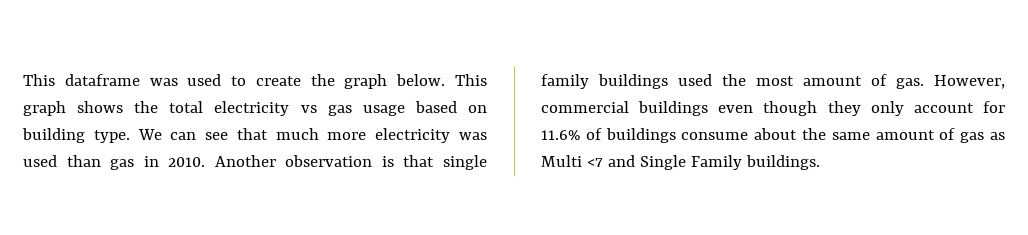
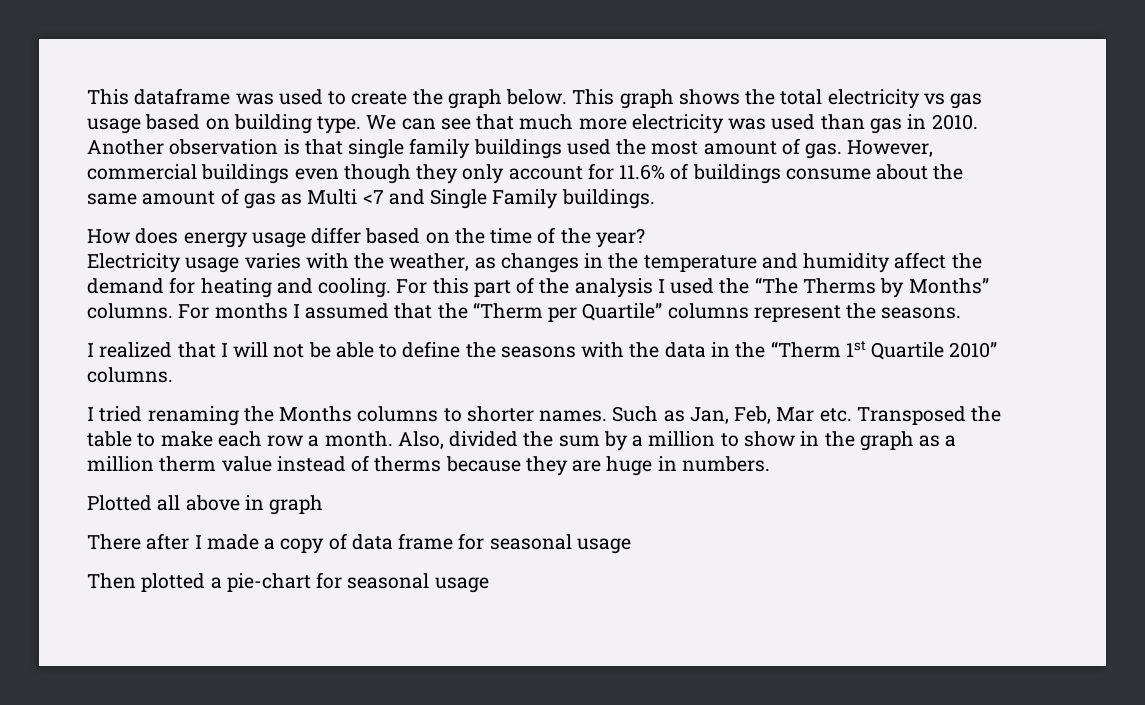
(820, 162) none -> [87,227,645,248] [87,252,982,273] [87,277,989,298] [87,302,962,322] [87,341,998,360] [87,367,173,383] [87,406,1002,426] [87,431,957,451] [87,455,770,476] [87,495,324,515] [87,533,631,554] [87,572,489,593] // How does energy usage differ based on the time of the year? // Electricity usage varies with the weather, as changes in the temperature and humidity affect the demand for heating and cooling. For this part of the analysis I used the “The Therms by Months” columns. For months I assumed that the “Therm per Quartile” columns represent the seasons. // I realized that I will not be able to define the seasons with the data in the “Therm 1st Quartile 2010” columns. // I tried renaming the Months columns to shorter names. Such as Jan, Feb, Mar etc. Transposed the table to make each row a month. Also, divided the sum by a million to show in the graph as a million therm value instead of therms because they are huge in numbers. // Plotted all above in graph // There after I made a copy of data frame for seasonal usage // Then plotted a pie-chart for seasonal usage

